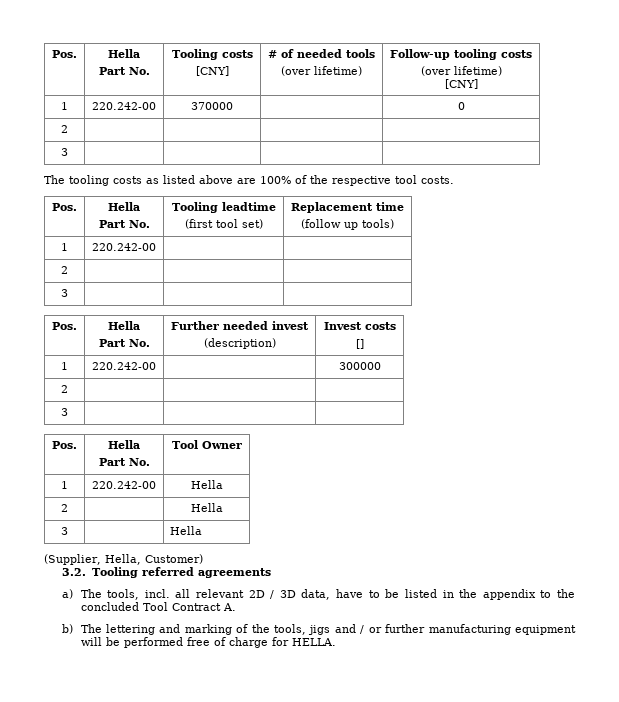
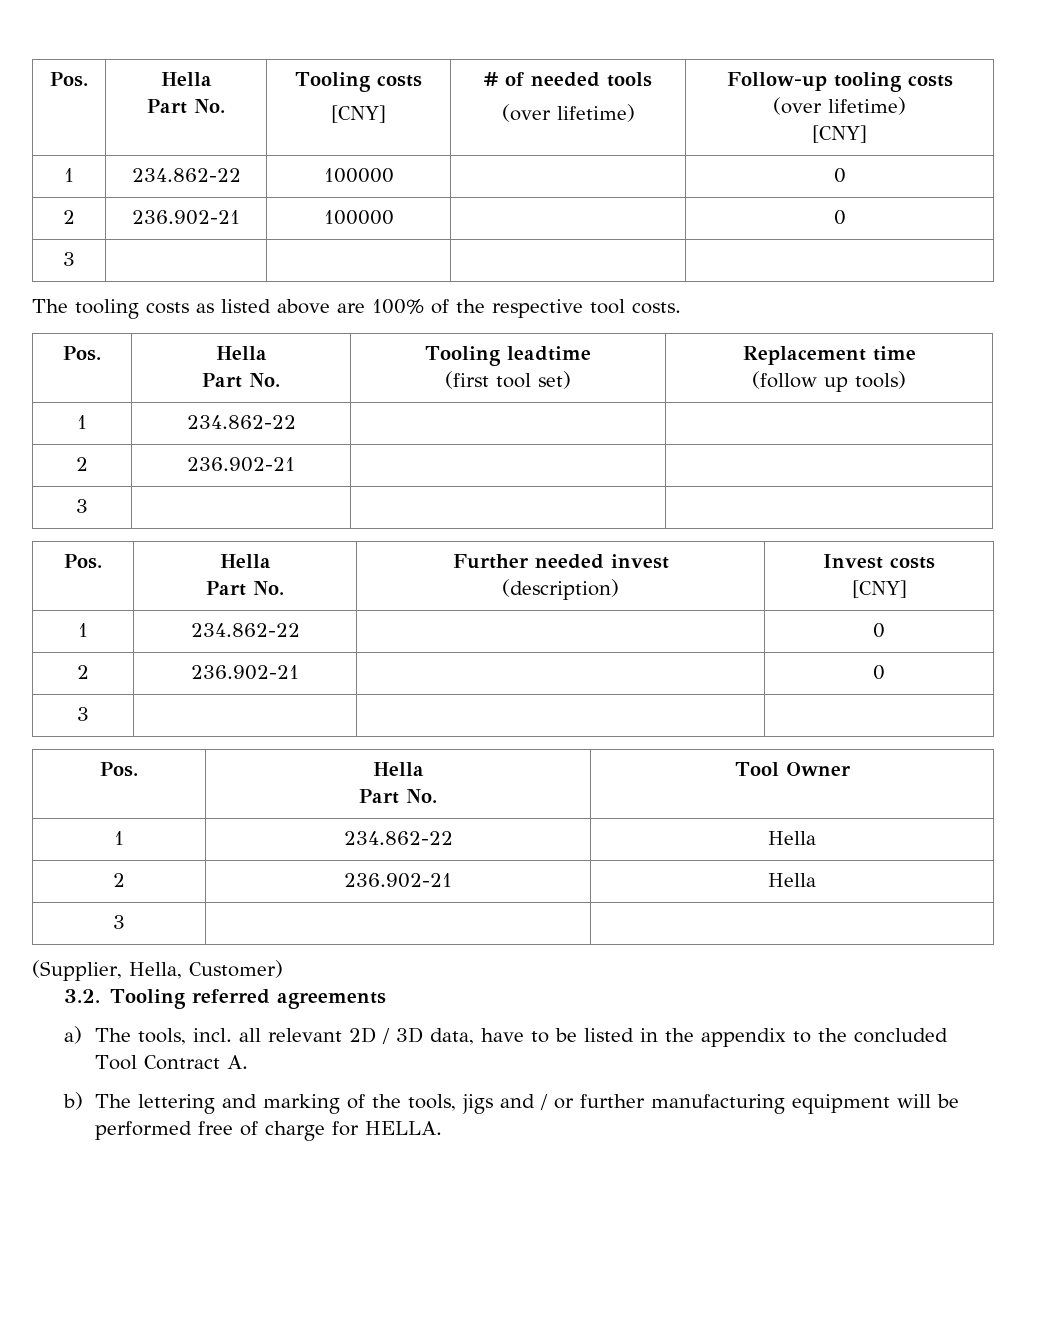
[92,102,156,110] [191,102,233,110] [457,102,465,110] [61,125,68,133] 220.242-00 | 370000 | | 0 // 2 | | | | -> [131,168,241,182] [323,168,394,183] [833,168,846,183] [63,210,75,224] [132,210,240,225] [323,210,394,225] [833,210,846,225] 234.862-22 | 100000 | | 0 // 2 | 236.902-21 | 100000 | | 0
[92,243,156,251] [61,266,68,274] 220.242-00 | | // 2 | -> [186,415,296,429] [76,457,88,471] [187,457,295,472] 234.862-22 | | // 2 | 236.902-21
[355,339,364,349] [61,362,68,370] [92,362,156,370] [338,362,381,370] [61,385,68,393] [] // 1 | 220.242-00 | | 300000 // 2 | | | -> [851,580,907,598] [78,623,88,637] [190,623,300,637] [873,623,885,638] [77,665,89,679] [191,665,299,680] [873,665,885,680] [CNY] // 1 | 234.862-22 | | 0 // 2 | 236.902-21 | | 0
[92,481,156,489] 220.242-00 -> [343,831,453,845] 234.862-22
(68, 508) none -> [344,873,452,888] 236.902-21
[170,526,203,535] Hella -> (125, 922) none

